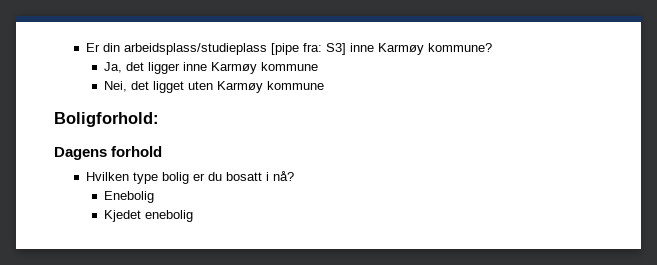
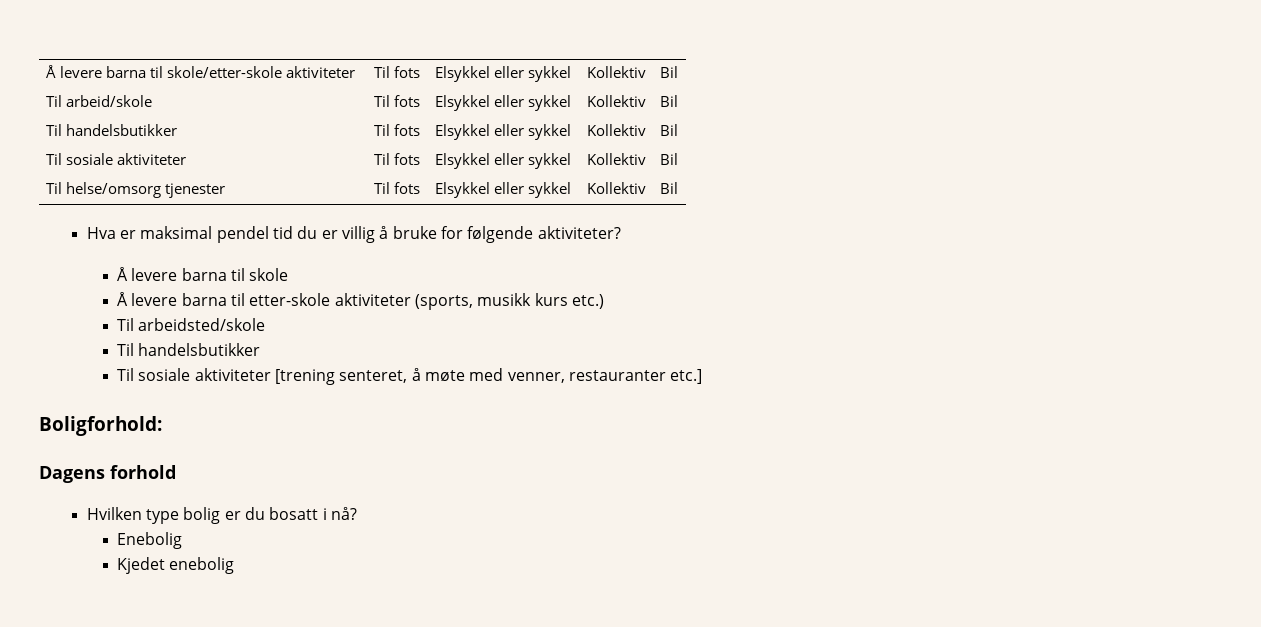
[86,43,493,55] [103,62,318,74] [103,81,324,93] Er din arbeidsplass/studieplass [pipe fra: S3] inne Karmøy kommune? // Ja, det ligger inne Karmøy kommune // Nei, det ligget uten Karmøy kommune -> [45,65,355,78] [373,66,420,78] [434,66,571,82] [586,66,646,78] [659,66,678,78] [45,95,152,107] [373,95,420,107] [434,95,571,111] [586,95,646,107] [659,95,678,107] [45,124,177,136] [373,124,420,136] [434,124,571,140] [586,124,646,136] [659,124,678,136] [45,153,186,165] [373,153,420,165] [434,153,571,169] [586,153,646,165] [659,153,678,165] [45,182,225,198] [373,182,420,194] [434,182,571,198] [586,182,646,194] [659,182,678,194] [86,226,621,243] [116,267,289,281] [116,292,604,310] [116,318,266,331] [116,343,261,356] [116,368,703,385] Å levere barna til skole/etter-skole aktiviteter | Til fots | Elsykkel eller sykkel | Kollektiv | Bil // Til arbeid/skole | Til fots | Elsykkel eller sykkel | Kollektiv | Bil // Til handelsbutikker | Til fots | Elsykkel eller sykkel | Kollektiv | Bil // Til sosiale aktiviteter | Til fots | Elsykkel eller sykkel | Kollektiv | Bil // Til helse/omsorg tjenester | Til fots | Elsykkel eller sykkel | Kollektiv | Bil // Hva er maksimal pendel tid du er villig å bruke for følgende aktiviteter? // Å levere barna til skole // Å levere barna til etter-skole aktiviteter (sports, musikk kurs etc.) // Til arbeidsted/skole // Til handelsbutikker // Til sosiale aktiviteter [trening senteret, å møte med venner, restauranter etc.]

